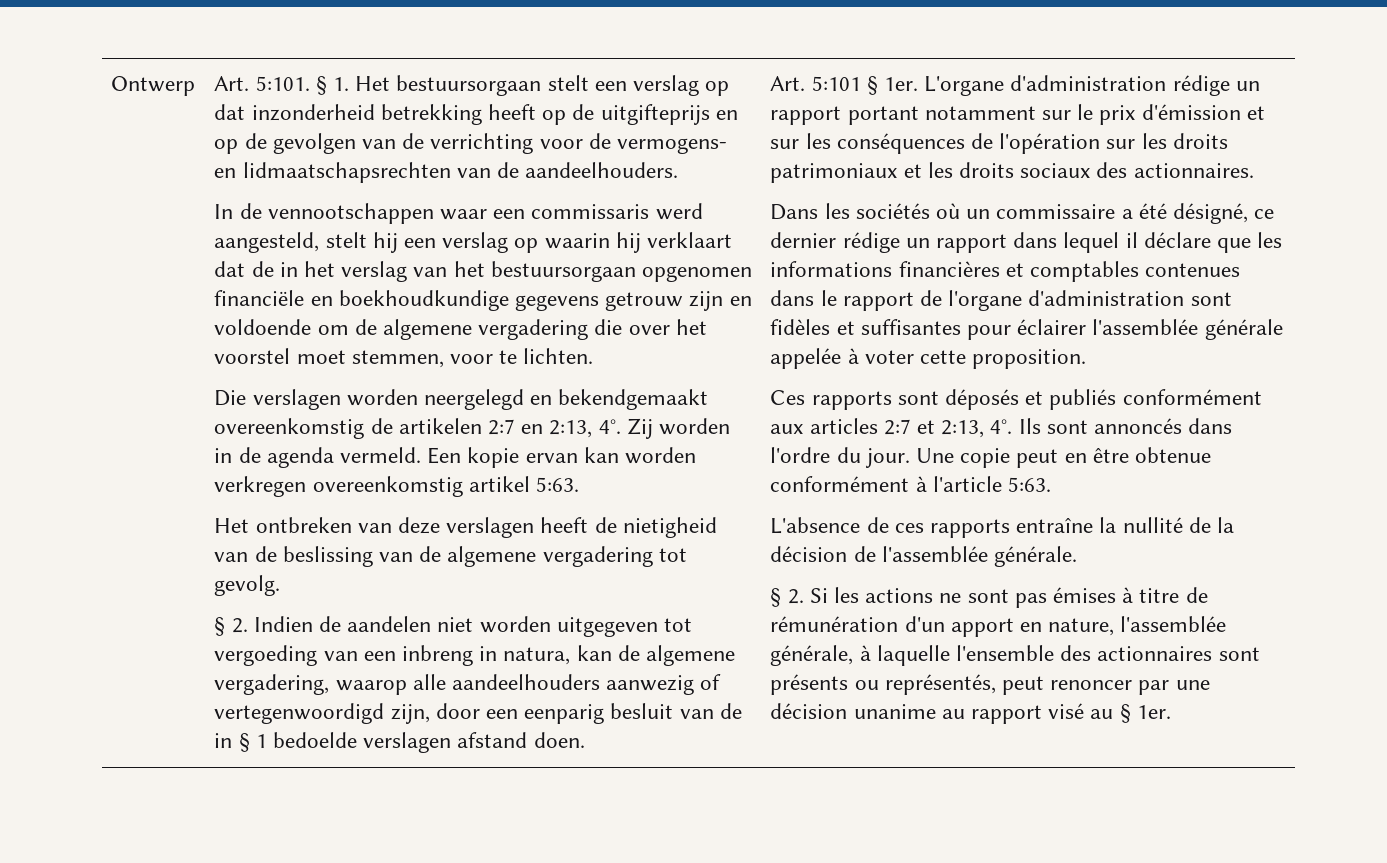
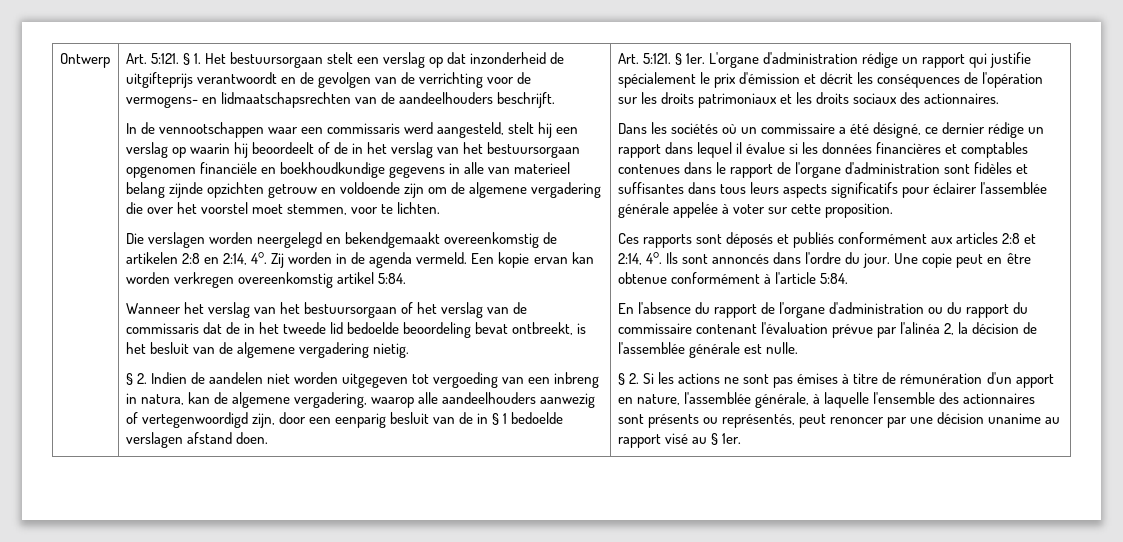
[255,76,310,91] 5:101. -> [150,53,179,64] 5:121.
[380,104,738,125] [214,139,239,154] betrekking heeft op de uitgifteprijs en op -> [550,52,565,64] [125,72,296,88] de uitgifteprijs verantwoordt en
[525,162,679,178] aandeelhouders. -> [399,92,556,108] aandeelhouders beschrijft.
[647,232,733,248] [214,261,246,277] verklaart dat -> [252,142,331,154] beoordeelt of
[605,291,724,311] getrouw zijn -> [449,162,571,174] [125,182,318,198] in alle van materieel belang zijnde opzichten getrouw
(312, 327) none -> [404,183,425,198] zijn
[487,419,593,438] 2:7 en 2:13, -> [181,253,248,265] 2:8 en 2:14,
[535,477,579,492] [214,517,717,538] [214,546,373,567] 5:63. // Het ontbreken van deze verslagen heeft de nietigheid van de beslissing -> [378,273,407,284] [125,302,528,318] [125,322,587,338] [125,342,189,354] 5:84. // Wanneer het verslag van het bestuursorgaan of het verslag van de commissaris dat de in het tweede lid bedoelde beoordeling bevat ontbreekt, is het besluit
[658,548,687,562] [214,575,281,596] tot gevolg. -> [373,343,410,358] nietig.
[811,76,861,91] 5:101 -> [642,53,671,64] 5:121.
[847,106,1071,125] portant notamment sur -> [969,52,1032,68] [617,72,696,88] qui justifie spécialement
[770,139,800,149] sur -> [820,72,854,84] décrit
[1143,232,1283,253] [770,261,893,277] déclare que les informations -> [746,142,873,154] évalue si les données
(961, 327) none -> [687,182,899,198] dans tous leurs aspects significatifs
(914, 357) none -> [768,207,789,214] sur
[883,419,985,438] 2:7 et 2:13, -> [1002,233,1037,244] [617,253,642,265] 2:8 et 2:14,
[1007,477,1051,492] [770,517,1211,538] 5:63. // L'absence de ces rapports entraîne la nullité de -> [820,273,849,284] [617,302,1029,318] [617,322,955,338] 5:84. // En l'absence du rapport de l'organe d'administration ou du rapport du commissaire contenant l'évaluation prévue par l'alinéa 2,
[993,546,1077,567] générale. -> [688,342,799,358] générale est nulle.

